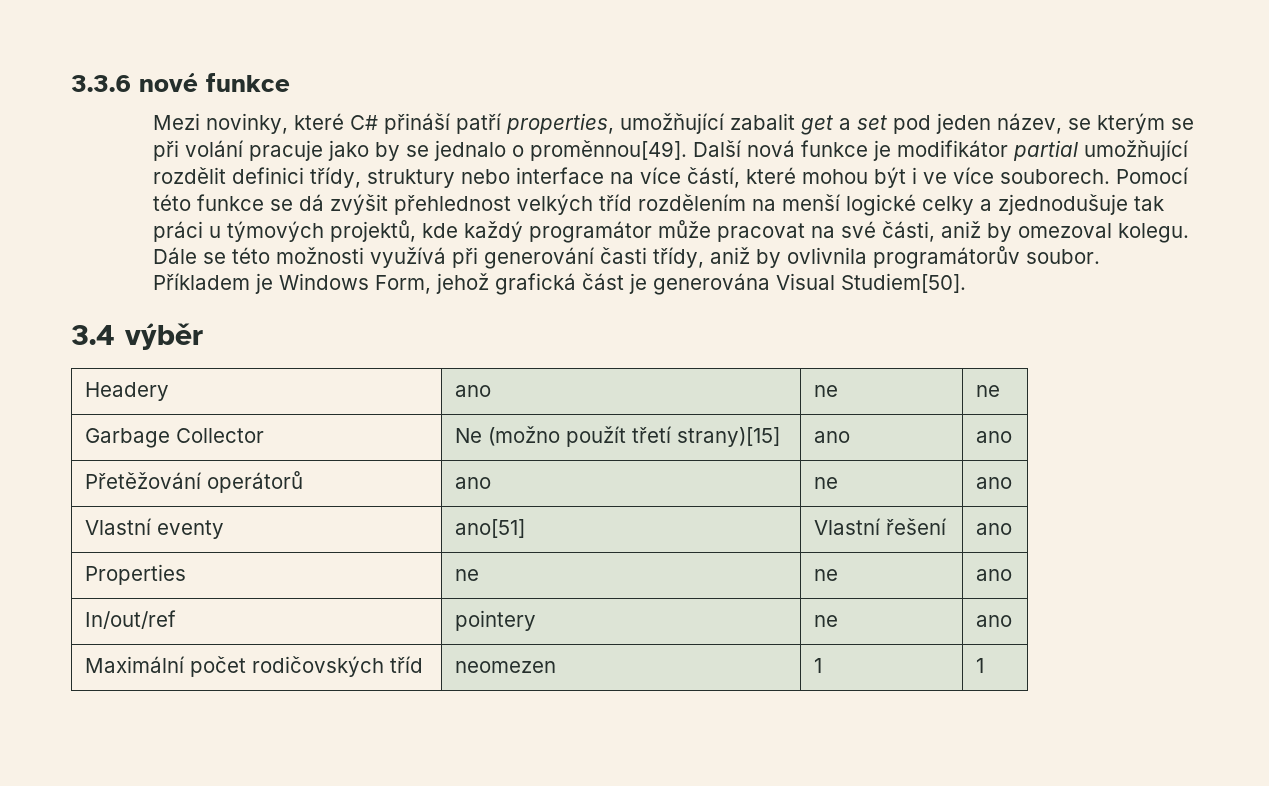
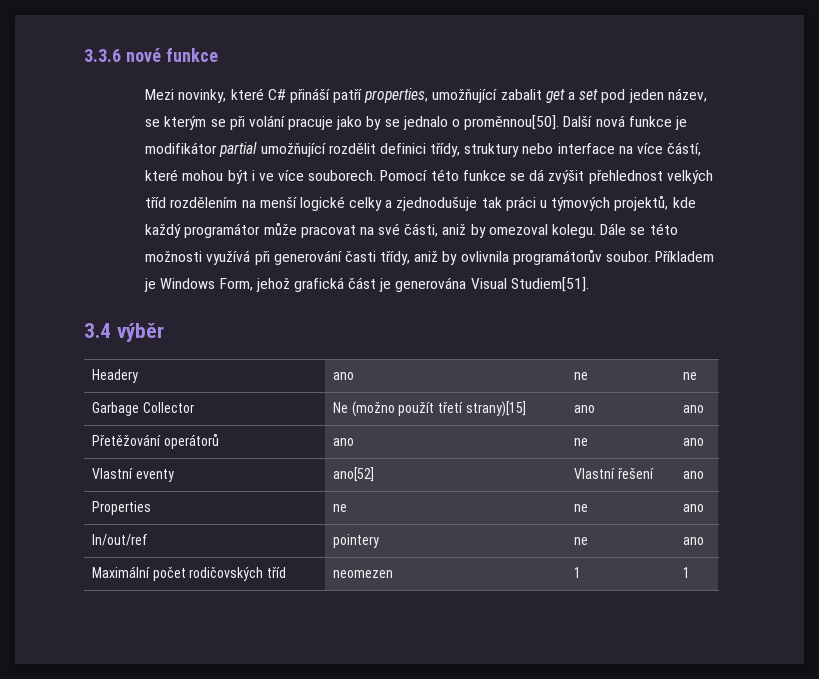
[530,140,688,161] proměnnou[49]. -> [464,115,560,130] proměnnou[50].
[841,273,967,293] Studiem[50]. -> [510,277,589,292] Studiem[51].
[455,519,526,538] ano[51] -> [332,467,374,482] ano[52]

